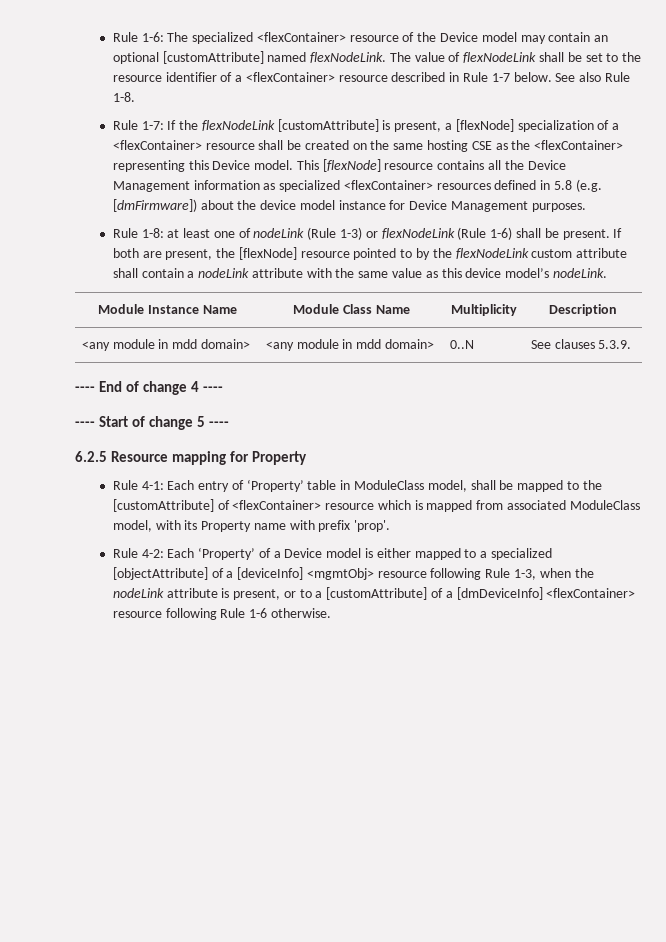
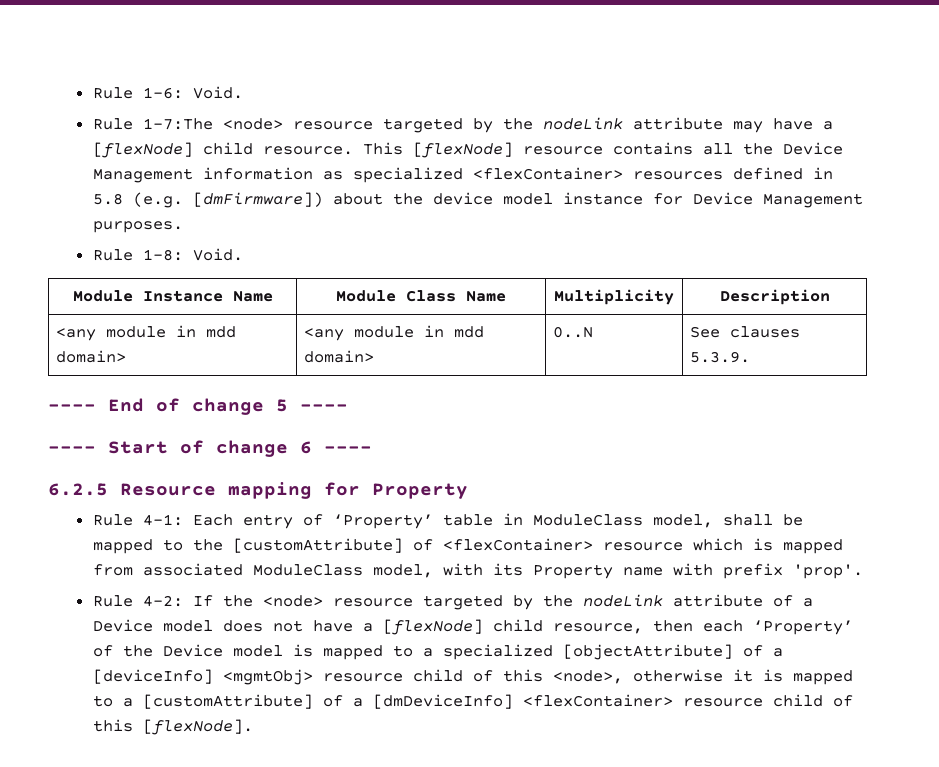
[167,32,609,44] [112,51,642,64] [112,72,630,82] [112,92,135,102] [112,119,620,132] [112,140,624,152] [112,160,294,172] The specialized <flexContainer> resource of the Device model may contain an optional [customAttribute] named flexNodeLink. The value of flexNodeLink shall be set to the resource identifier of a <flexContainer> resource described in Rule 1-7 below. See also Rule 1-8. // Rule 1-7: If the flexNodeLink [customAttribute] is present, a [flexNode] specialization of a <flexContainer> resource shall be created on the same hosting CSE as the <flexContainer> representing this Device model. -> [192,86,243,99] [92,117,833,133] [92,142,353,158] Void. // Rule 1-7:The <node> resource targeted by the nodeLink attribute may have a [flexNode] child resource.
[167,227,623,240] [112,247,628,260] [112,268,607,278] at least one of nodeLink (Rule 1-3) or flexNodeLink (Rule 1-6) shall be present. If both are present, the [flexNode] resource pointed to by the flexNodeLink custom attribute shall contain a nodeLink attribute with the same value as this device model’s nodeLink. -> [192,248,243,261] Void.
[191,381,200,392] 4 -> [276,399,288,412] 5
[197,416,206,427] 5 -> [300,441,312,454] 6
[167,547,411,560] Each ‘Property’ of a Device model is either -> [192,594,813,610] [92,619,853,635] [92,644,313,657] If the <node> resource targeted by the nodeLink attribute of a Device model does not have a [flexNode] child resource, then each ‘Property’ of the Device model is
[430,568,594,580] [112,588,296,600] following Rule 1-3, when the nodeLink attribute is present, or -> [412,669,853,685] child of this <node>, otherwise it is mapped
[165,608,331,620] following Rule 1-6 otherwise. -> [772,694,853,707] [92,719,253,735] child of this [flexNode].

